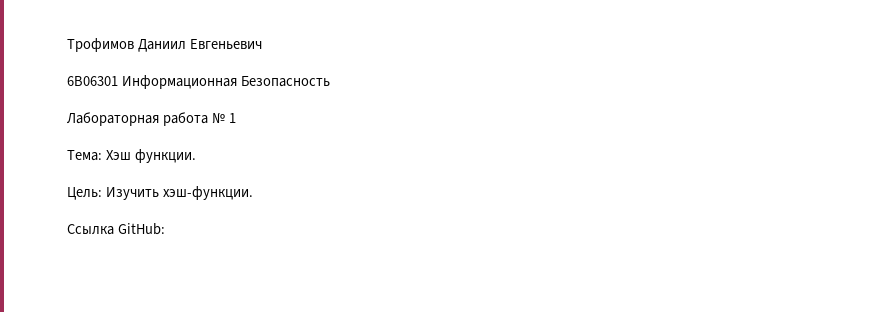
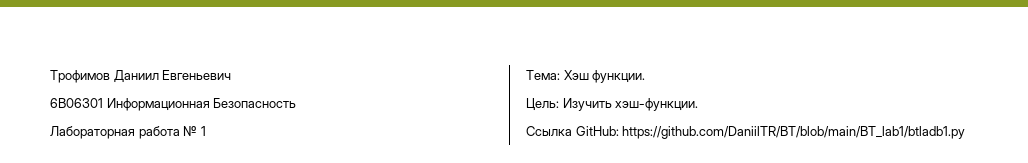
(165, 229) none -> [622,126,966,139] https://github.com/DaniilTR/BT/blob/main/BT_lab1/btladb1.py

